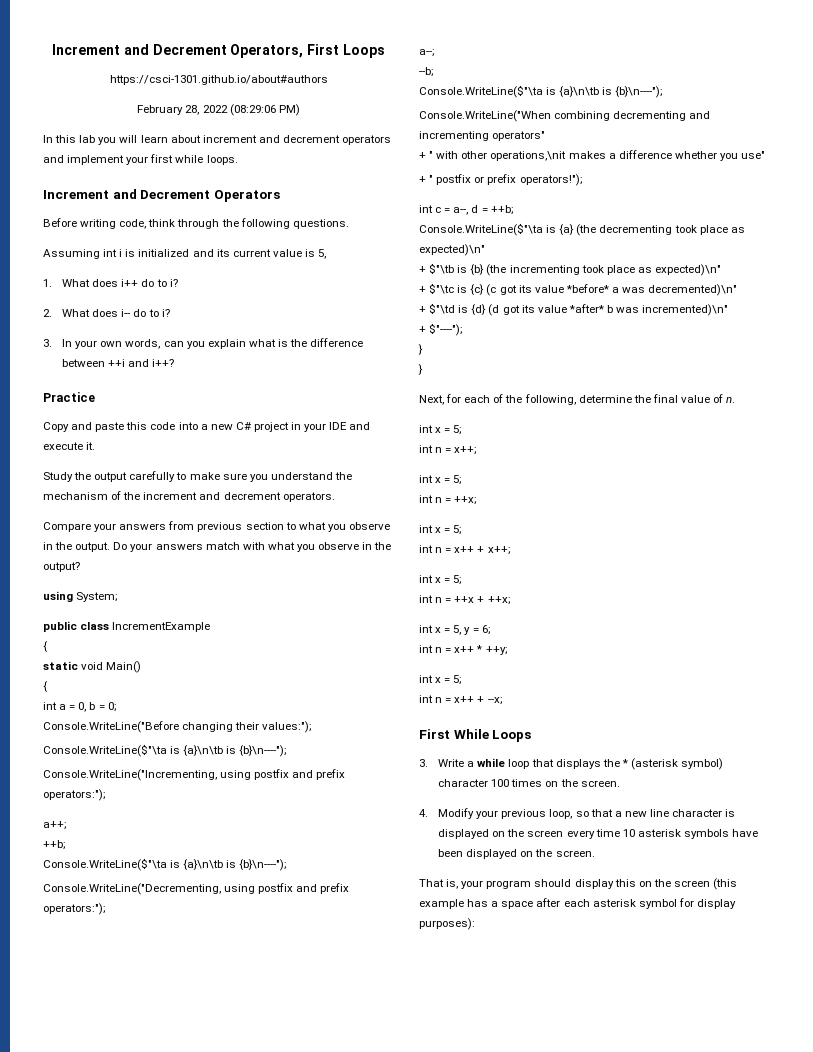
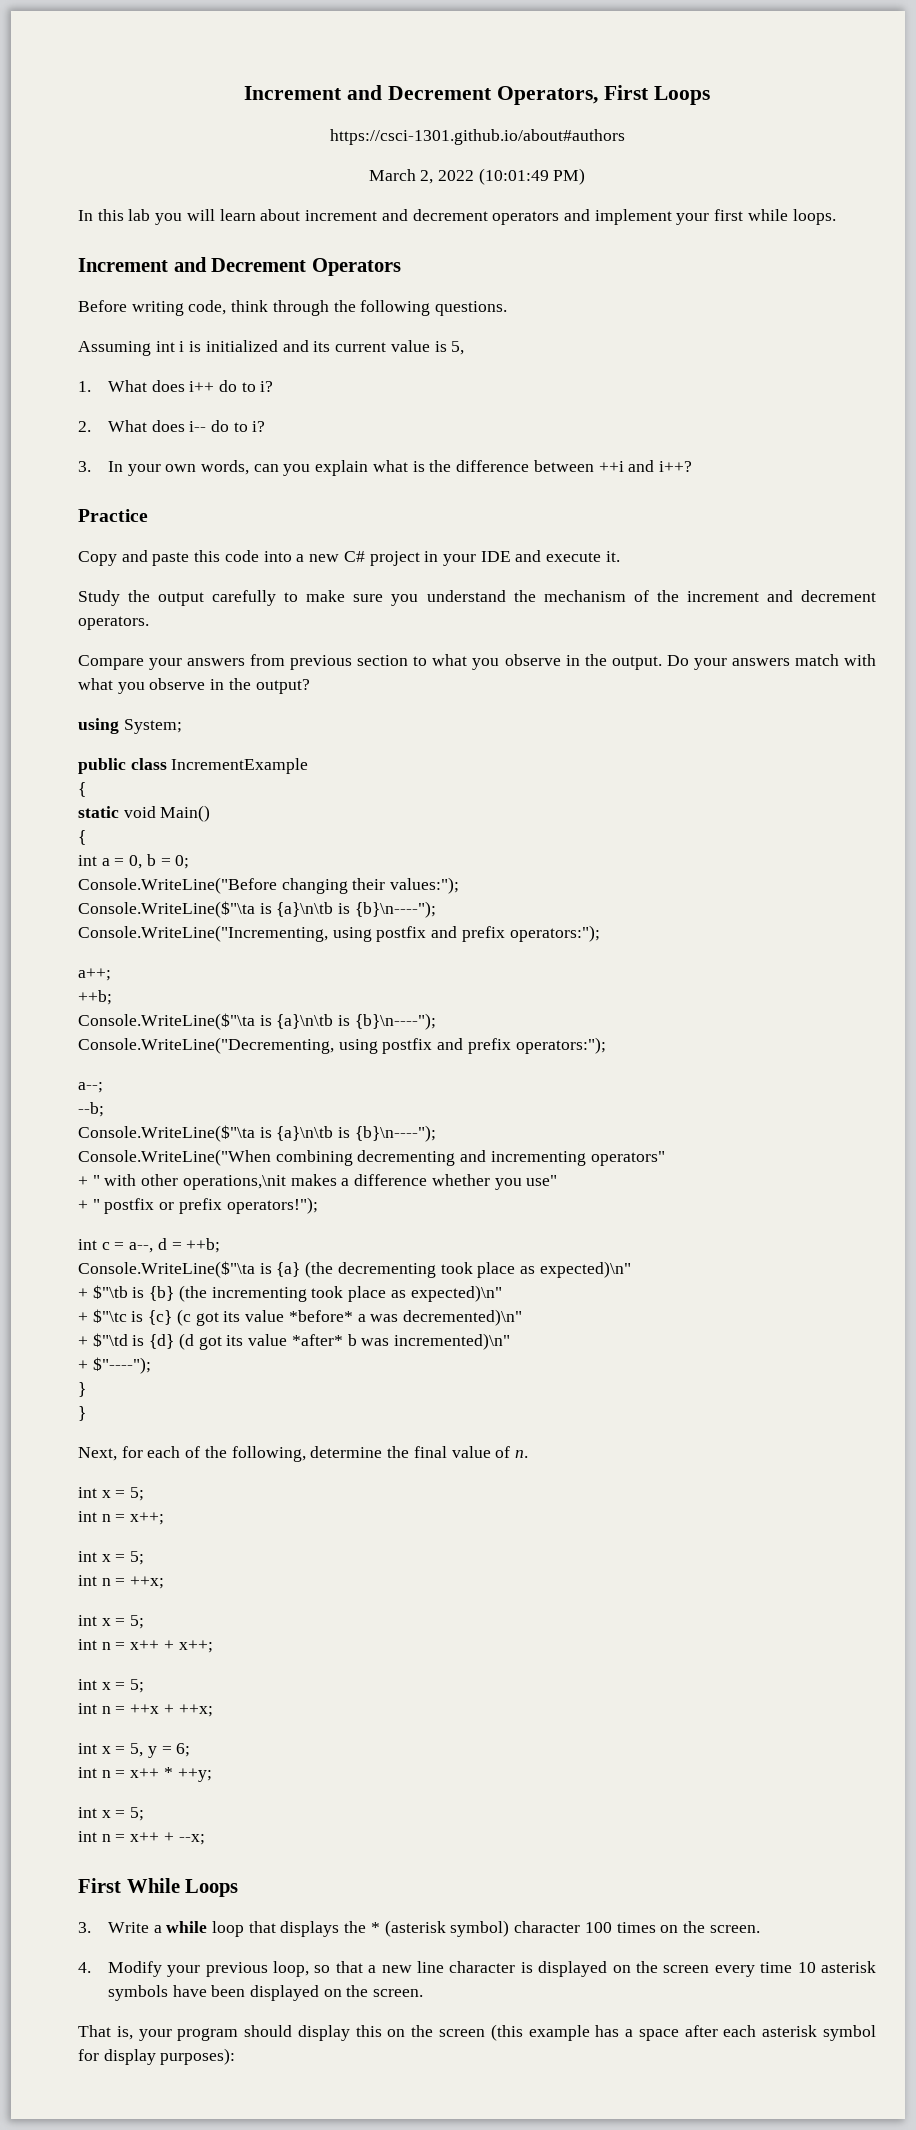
[137,104,276,116] February 28, 2022 (08:29:06 -> [368,168,549,185] March 2, 2022 (10:01:49

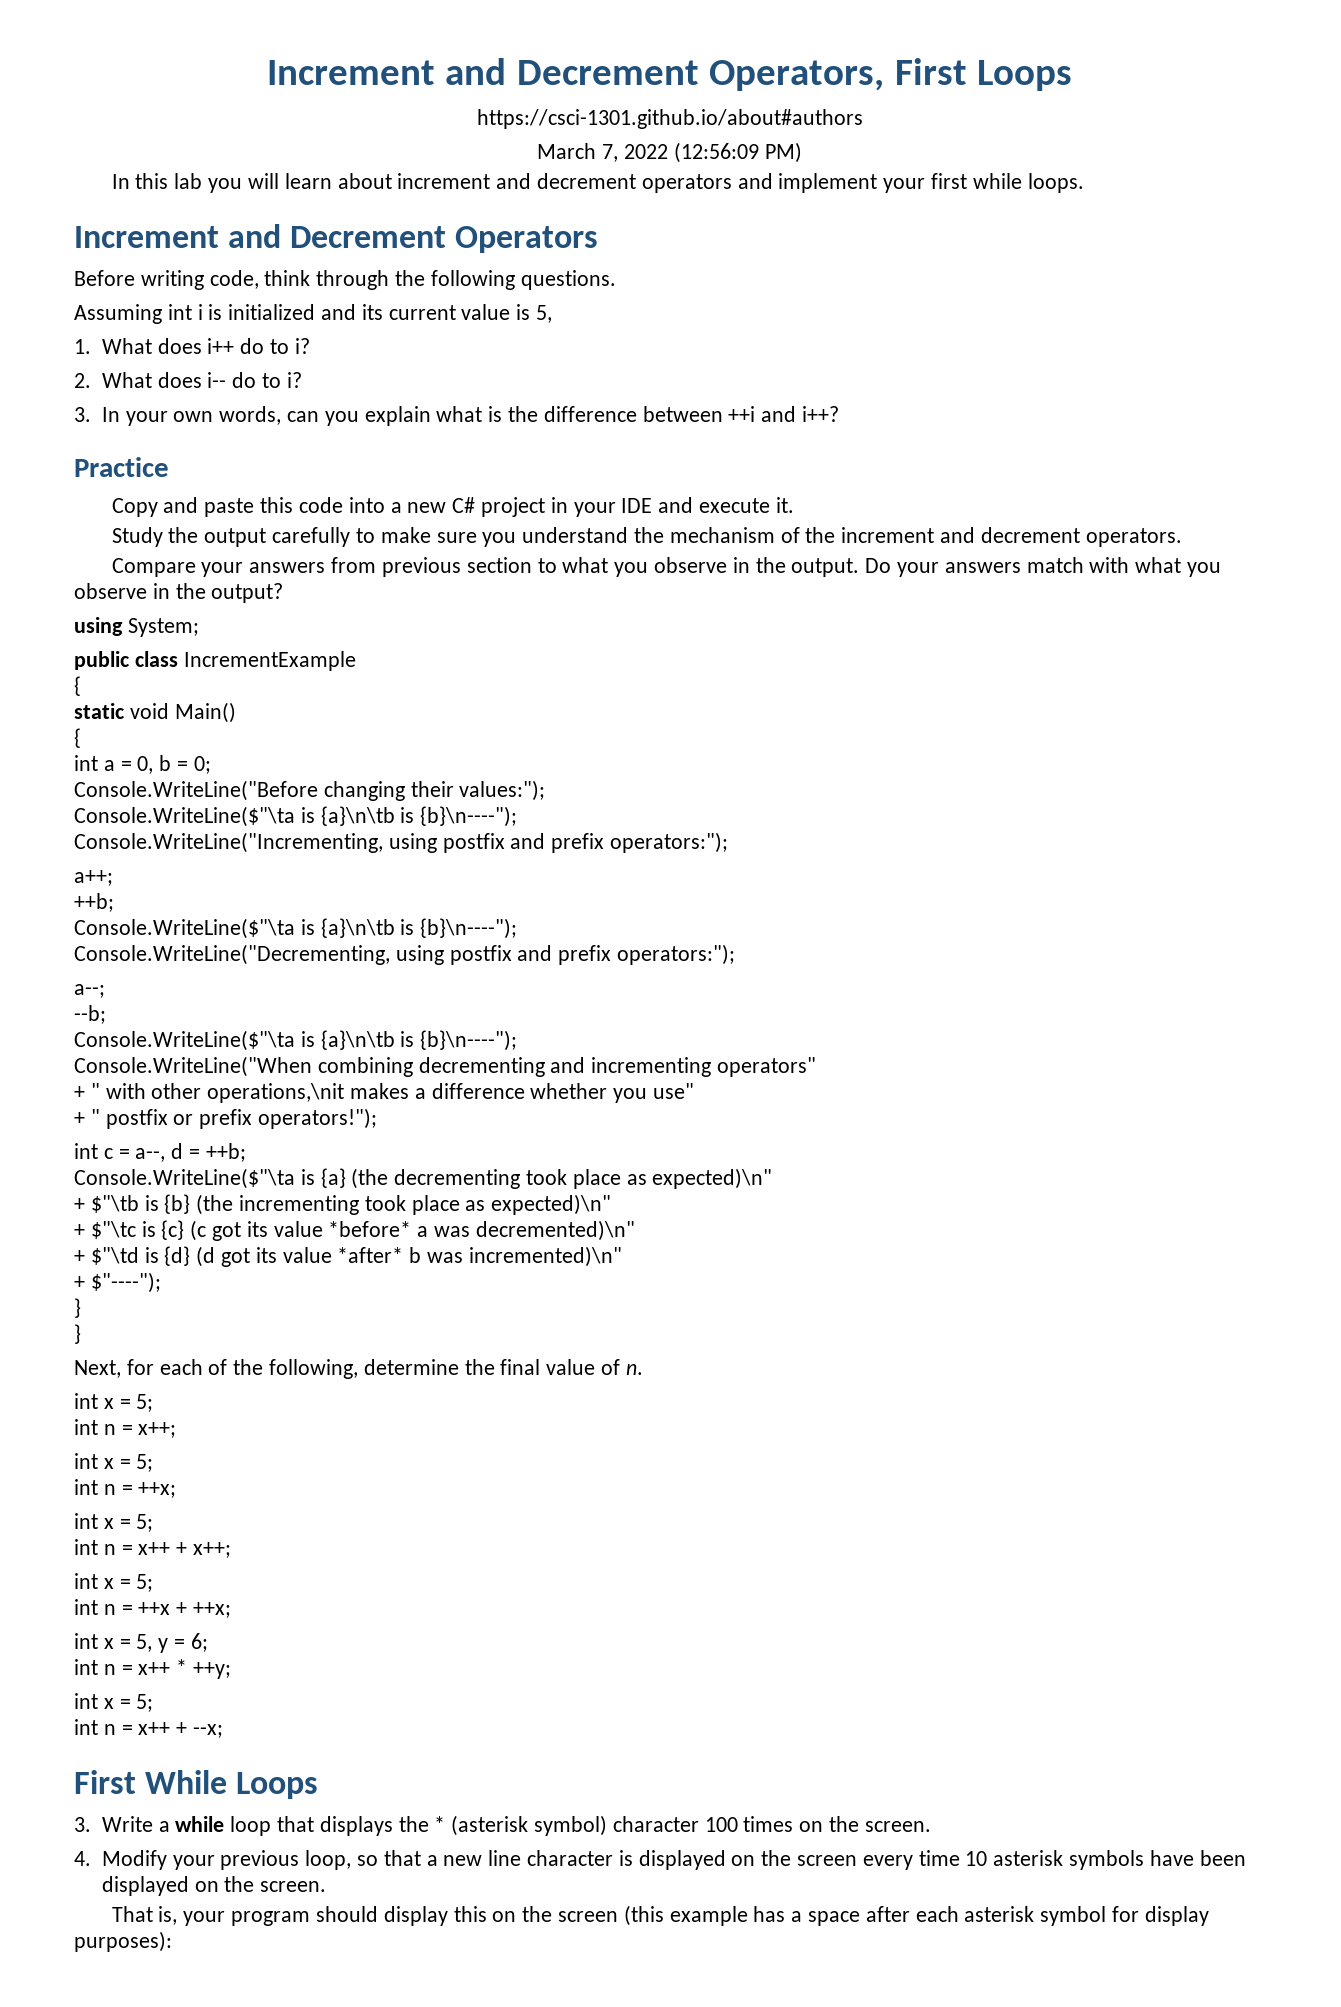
[420,168,549,185] 2, 2022 (10:01:49 -> [602,142,759,163] 7, 2022 (12:56:09

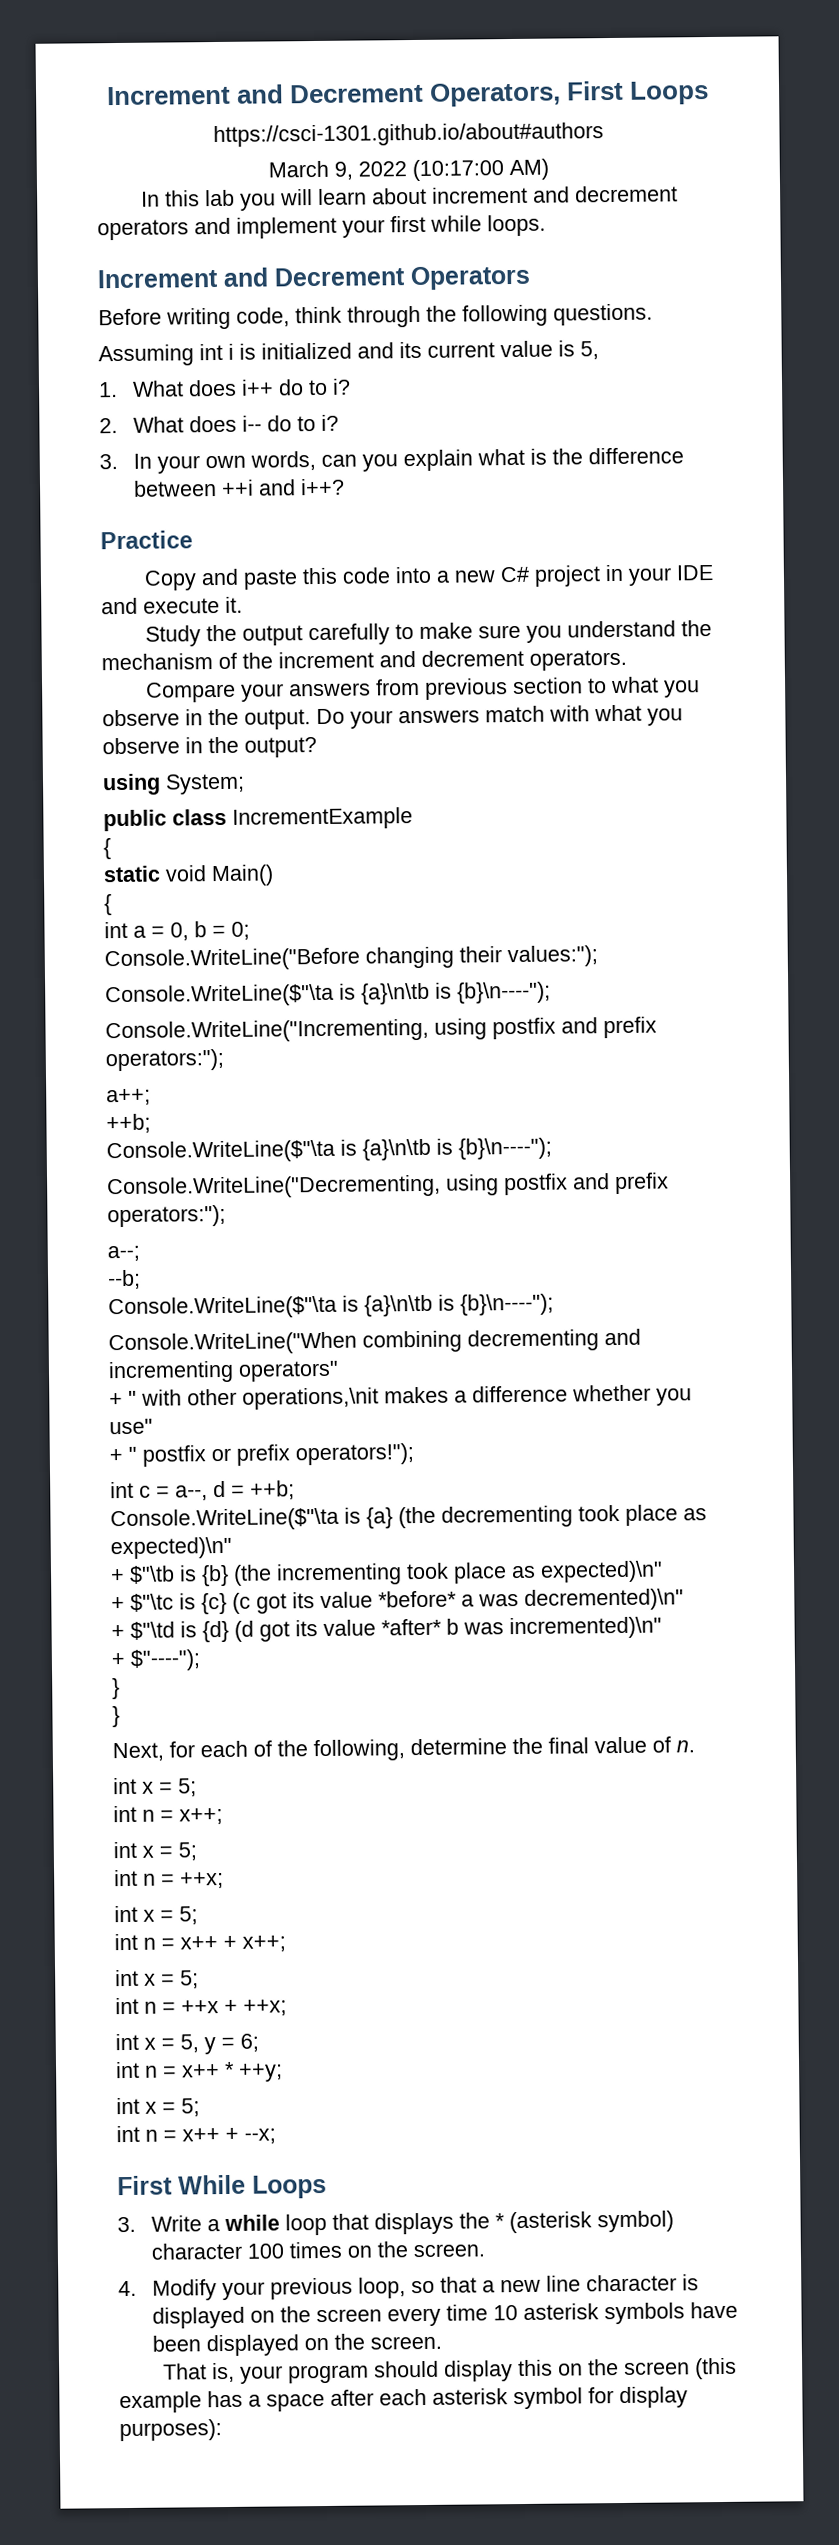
[602,142,802,163] 7, 2022 (12:56:09 PM) -> [333,158,549,182] 9, 2022 (10:17:00 AM)

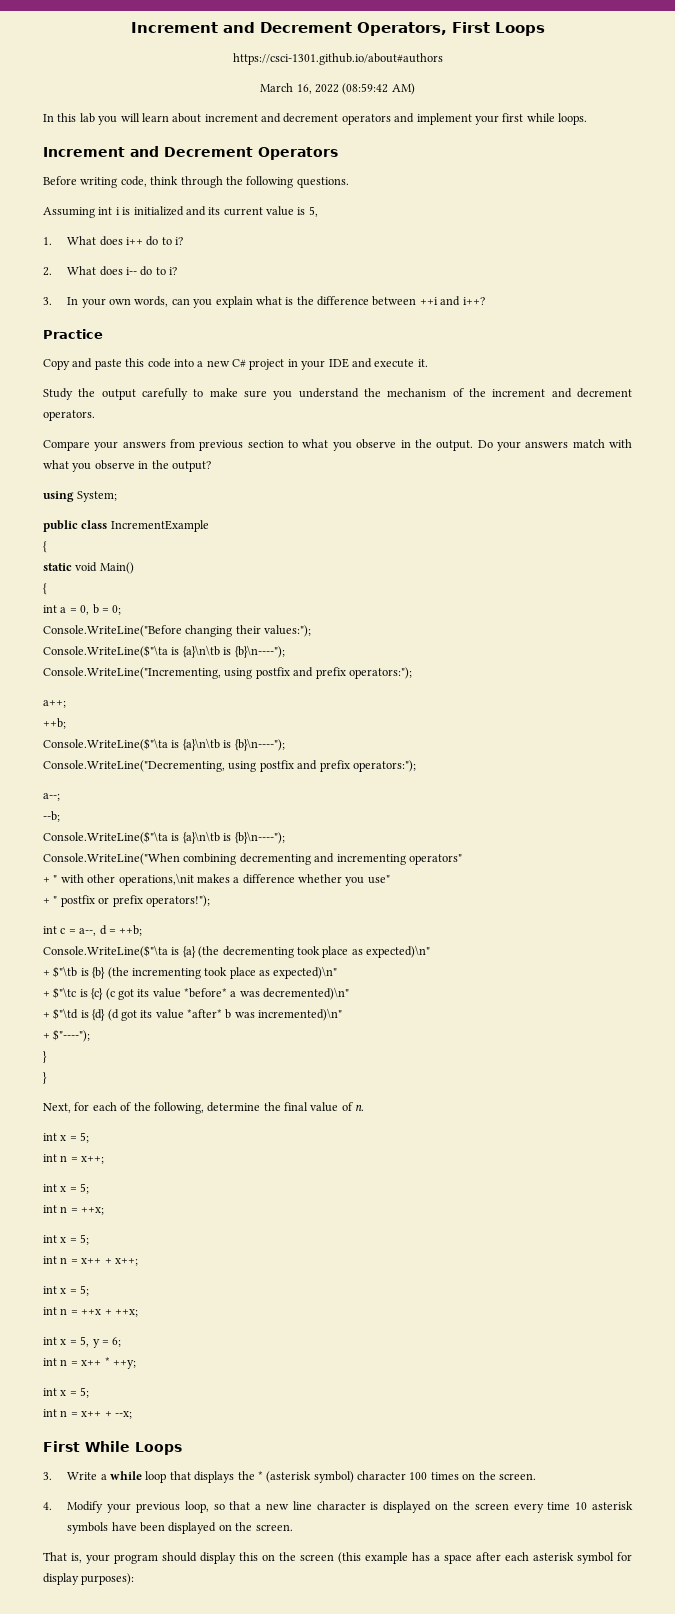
[333,159,504,182] 9, 2022 (10:17:00 -> [296,83,389,95] 16, 2022 (08:59:42

